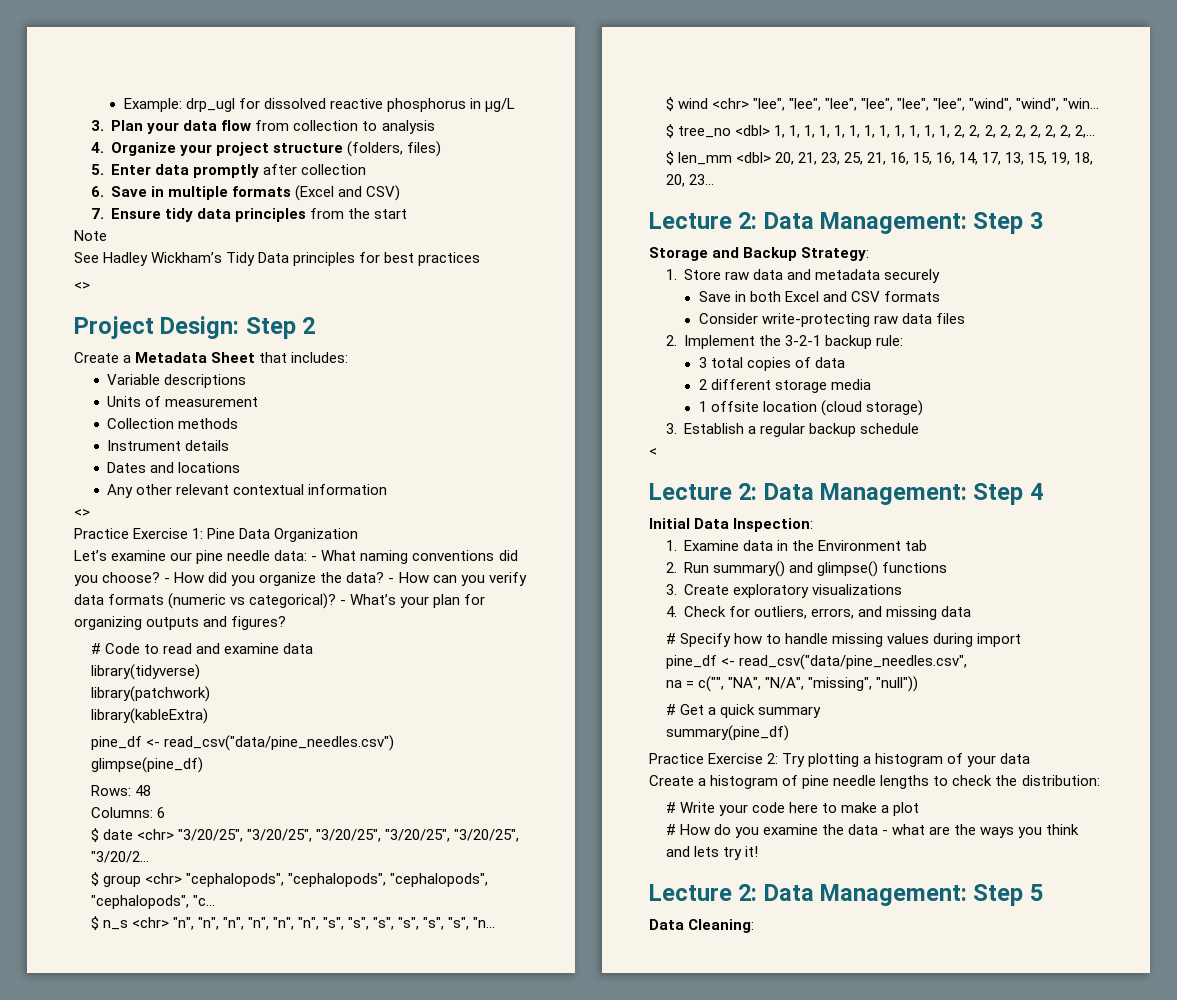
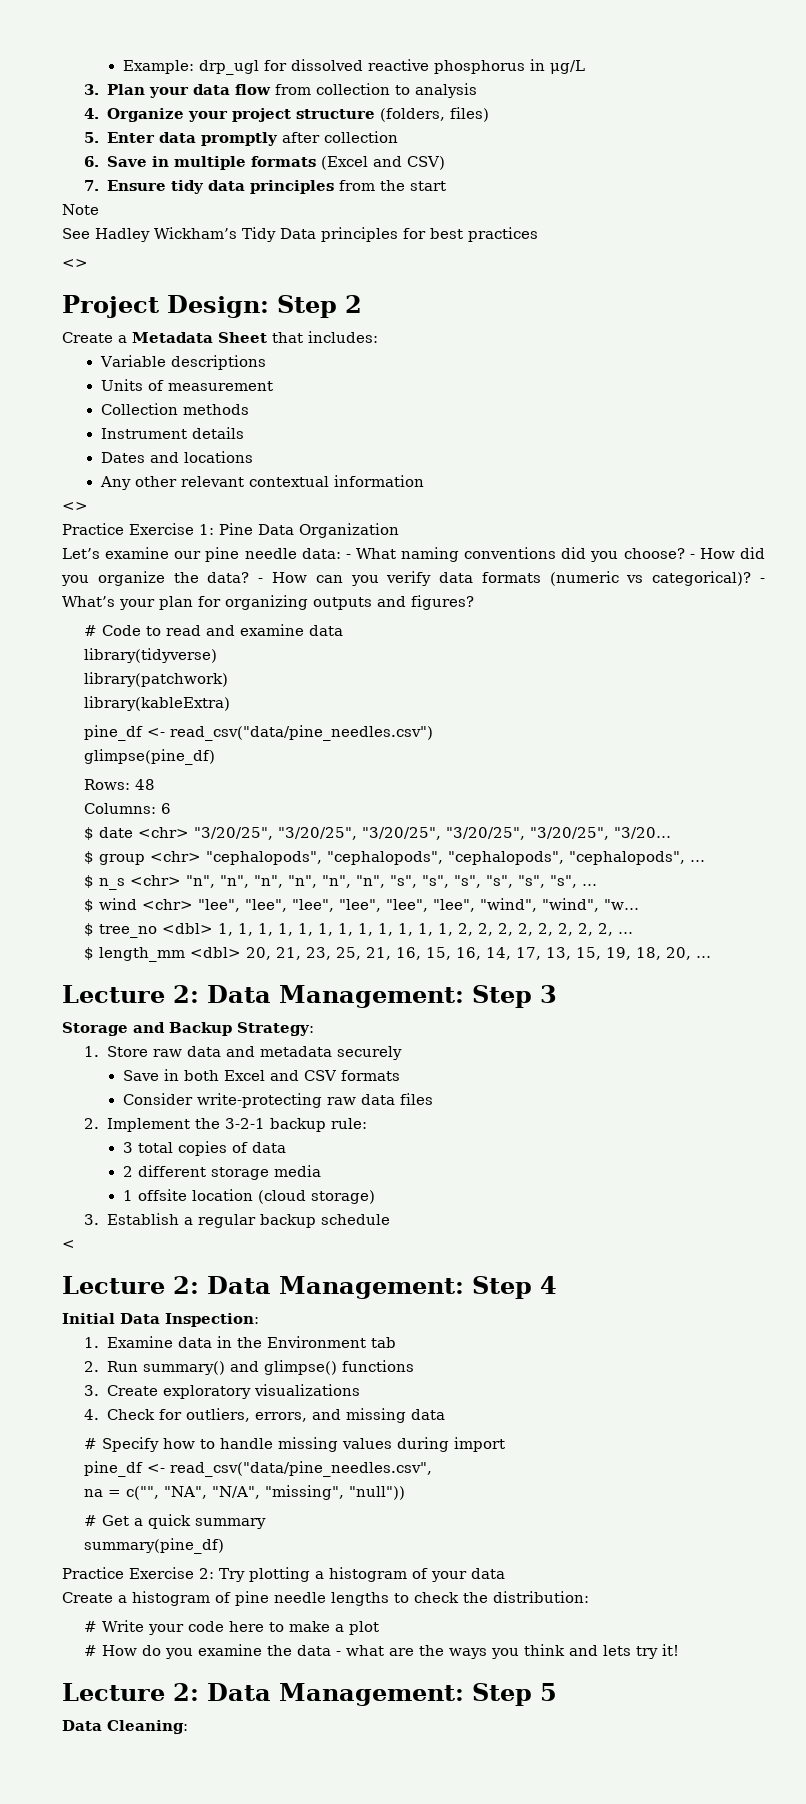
[90,851,149,863] "3/20/2… -> [614,827,672,839] "3/20…
[192,895,215,906] "c… -> [690,860,706,862] …
[473,917,496,928] "n… -> [582,884,598,886] …
[1063,98,1100,109] "win… -> [604,899,640,910] "w…
[1074,125,1095,138] [665,151,732,165] 2,… // $ len_mm -> [618,932,634,934] [84,947,186,962] … // $ length_mm
[688,174,714,185] 23… -> [696,956,712,958] …

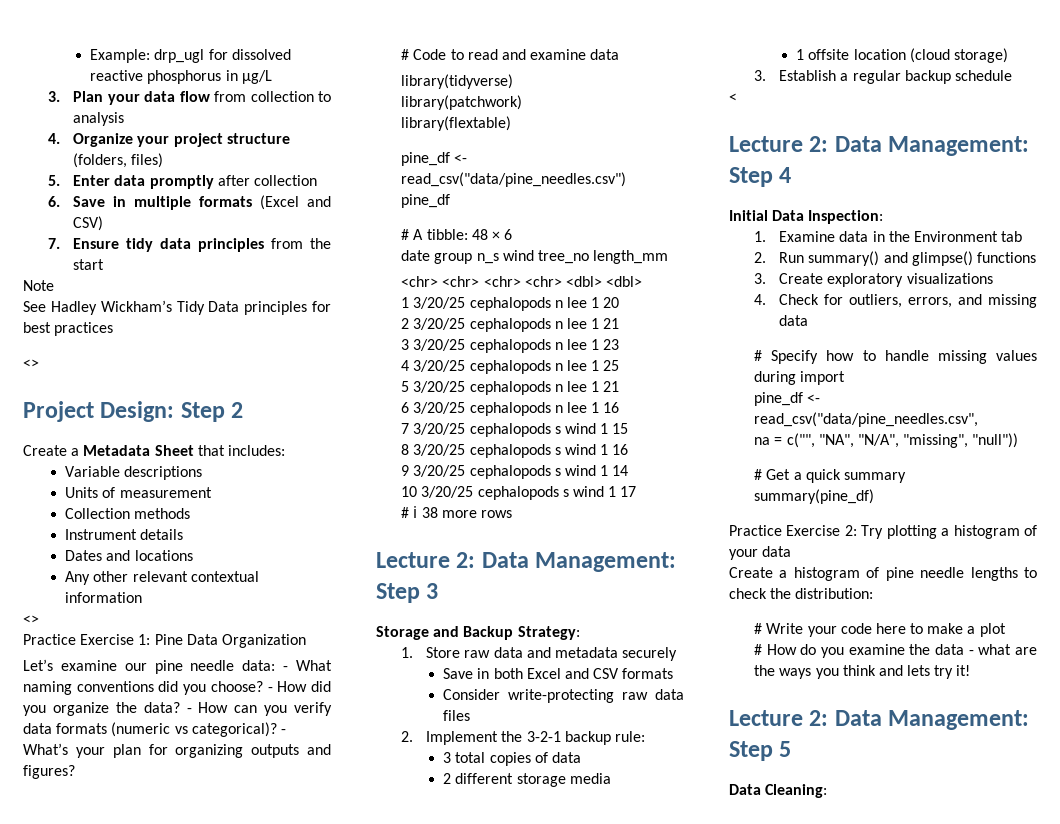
[84,696,231,711] library(kableExtra) -> [401,116,512,131] library(flextable)
[84,749,216,765] [84,779,131,790] glimpse(pine_df) // Rows: -> [401,194,451,208] [401,229,468,240] pine_df // # A tibble:
[84,803,157,814] // Columns: -> [491,231,500,240] ×
[84,827,672,840] [84,851,706,865] [84,875,598,890] [84,898,640,912] [84,923,634,938] [84,947,712,962] $ date <chr> "3/20/25", "3/20/25", "3/20/25", "3/20/25", "3/20/25", "3/20… // $ group <chr> "cephalopods", "cephalopods", "cephalopods", "cephalopods", … // $ n_s <chr> "n", "n", "n", "n", "n", "n", "s", "s", "s", "s", "s", "s", … // $ wind <chr> "lee", "lee", "lee", "lee", "lee", "lee", "wind", "wind", "w… // $ tree_no <dbl> 1, 1, 1, 1, 1, 1, 1, 1, 1, 1, 1, 1, 2, 2, 2, 2, 2, 2, 2, 2, … // $ length_mm <dbl> 20, 21, 23, 25, 21, 16, 15, 16, 14, 17, 13, 15, 19, 18, 20, … -> [401,250,669,264] [401,276,643,287] [401,297,620,311] [401,318,620,332] [401,339,620,353] [401,360,620,374] [401,381,620,395] [401,402,620,416] [401,423,629,437] [401,444,629,458] [401,465,629,479] [401,486,637,500] [401,506,512,518] date group n_s wind tree_no length_mm // <chr> <chr> <chr> <chr> <dbl> <dbl> // 1 3/20/25 cephalopods n lee 1 20 // 2 3/20/25 cephalopods n lee 1 21 // 3 3/20/25 cephalopods n lee 1 23 // 4 3/20/25 cephalopods n lee 1 25 // 5 3/20/25 cephalopods n lee 1 21 // 6 3/20/25 cephalopods n lee 1 16 // 7 3/20/25 cephalopods s wind 1 15 // 8 3/20/25 cephalopods s wind 1 16 // 9 3/20/25 cephalopods s wind 1 14 // 10 3/20/25 cephalopods s wind 1 17 // # ℹ 38 more rows

